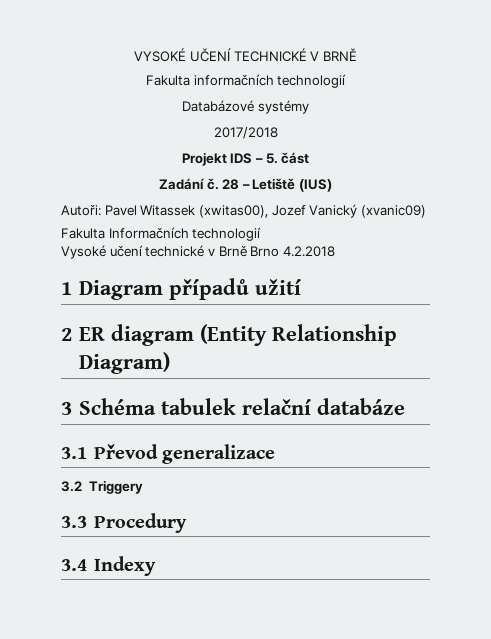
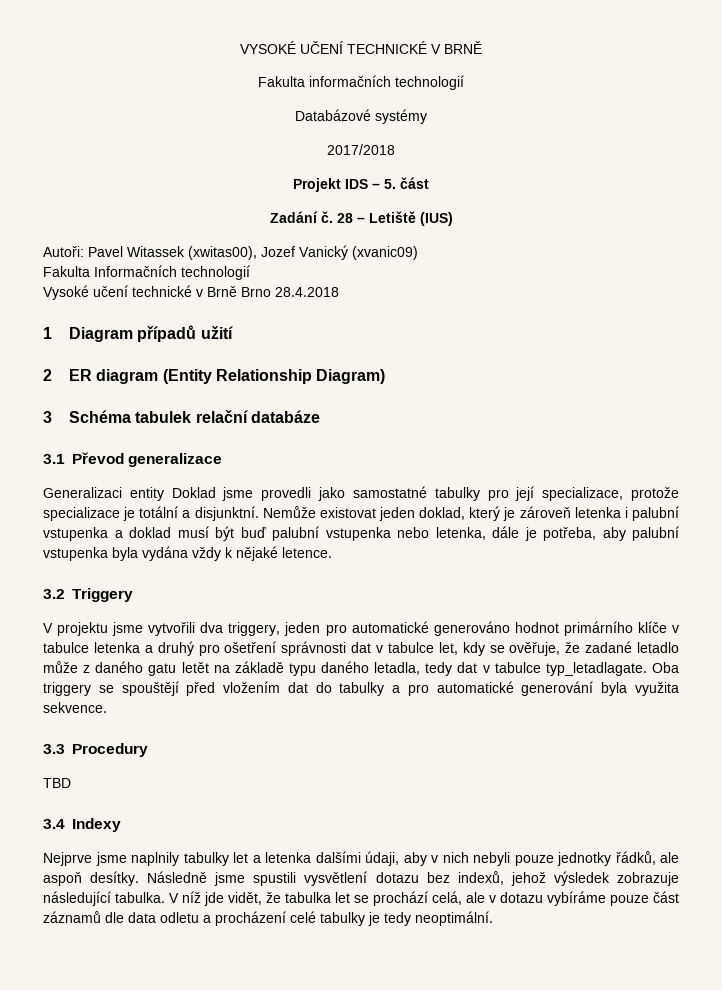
[282,246,335,257] 4.2.2018 -> [275,287,339,297] 28.4.2018
[61,480,143,494] 3.2 Triggery -> [43,486,679,501] [43,506,679,521] [43,526,679,541] [43,546,332,561] [43,588,133,602] [43,621,680,636] [43,641,679,656] [43,661,679,676] [43,681,679,696] [43,702,107,713] Generalizaci entity Doklad jsme provedli jako samostatné tabulky pro její specializace, protože specializace je totální a disjunktní. Nemůže existovat jeden doklad, který je zároveň letenka i palubní vstupenka a doklad musí být buď palubní vstupenka nebo letenka, dále je potřeba, aby palubní vstupenka byla vydána vždy k nějaké letence. // 3.2 Triggery // V projektu jsme vytvořili dva triggery, jeden pro automatické generováno hodnot primárního klíče v tabulce letenka a druhý pro ošetření správnosti dat v tabulce let, kdy se ověřuje, že zadané letadlo může z daného gatu letět na základě typu daného letadla, tedy dat v tabulce typ_letadlagate. Oba triggery se spouštějí před vložením dat do tabulky a pro automatické generování byla využita sekvence.
(187, 523) none -> [43,778,71,788] // TBD
(156, 566) none -> [43,851,679,866] [43,871,679,886] [43,891,679,906] [43,911,493,926] // Nejprve jsme naplnily tabulky let a letenka dalšími údaji, aby v nich nebyli pouze jednotky řádků, ale aspoň desítky. Následně jsme spustili vysvětlení dotazu bez indexů, jehož výsledek zobrazuje následující tabulka. V níž jde vidět, že tabulka let se prochází celá, ale v dotazu vybíráme pouze část záznamů dle data odletu a procházení celé tabulky je tedy neoptimální.

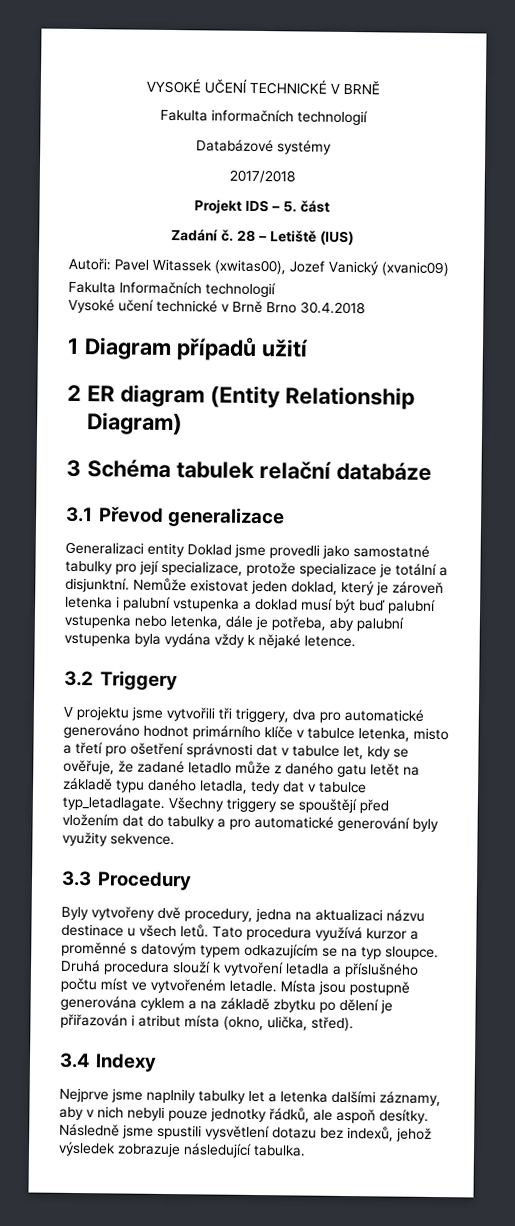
[275,287,339,297] 28.4.2018 -> [300,301,365,315] 30.4.2018
[200,622,321,636] dva triggery, jeden -> [218,707,316,723] tři triggery, dva
[93,641,194,656] letenka a druhý -> [358,727,449,742] [63,741,103,755] letenka, misto a třetí
[651,662,679,673] Oba -> [168,797,224,812] Všechny
[601,682,679,696] byla využita -> [412,818,439,833] [62,831,108,847] byly využity
[43,778,71,788] TBD -> [61,906,425,923] [61,923,419,942] [61,941,439,961] [60,959,419,978] [60,977,410,996] [60,995,393,1014] [60,1013,354,1032] Byly vytvořeny dvě procedury, jedna na aktualizaci názvu destinace u všech letů. Tato procedura využívá kurzor a proměnné s datovým typem odkazujícím se na typ sloupce. Druhá procedura slouží k vytvoření letadla a příslušného počtu míst ve vytvořeném letadle. Místa jsou postupně generována cyklem a na základě zbytku po dělení je přiřazován i atribut místa (okno, ulička, střed).
[365,851,399,866] údaji, -> [379,1091,441,1107] záznamy,
[169,891,679,906] [43,911,493,926] V níž jde vidět, že tabulka let se prochází celá, ale v dotazu vybíráme pouze část záznamů dle data odletu a procházení celé tabulky je tedy neoptimální. -> (306, 1150) none

